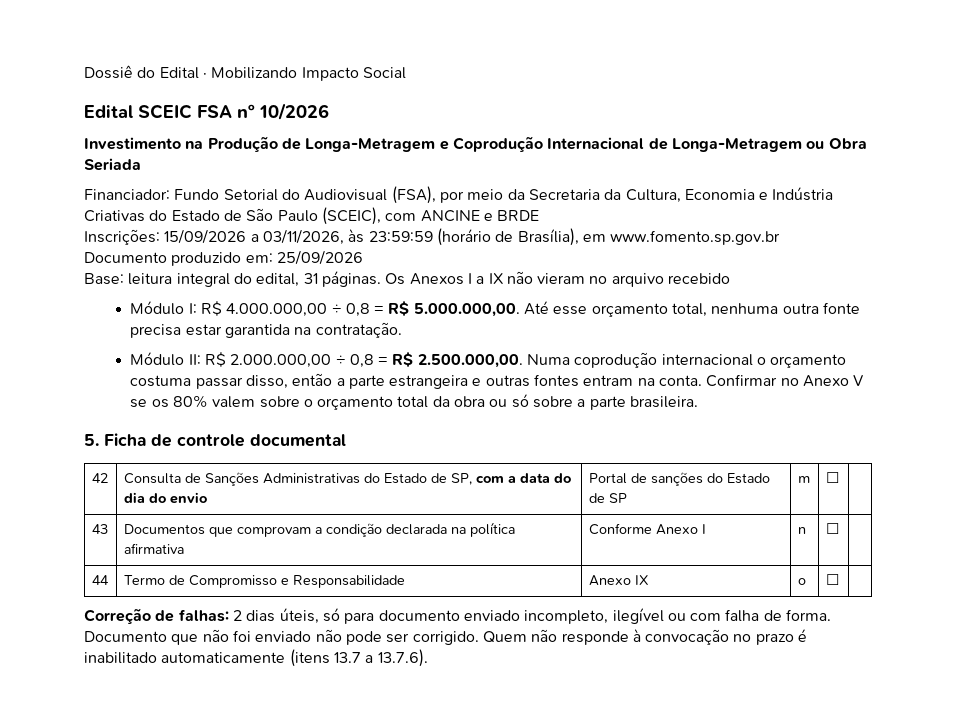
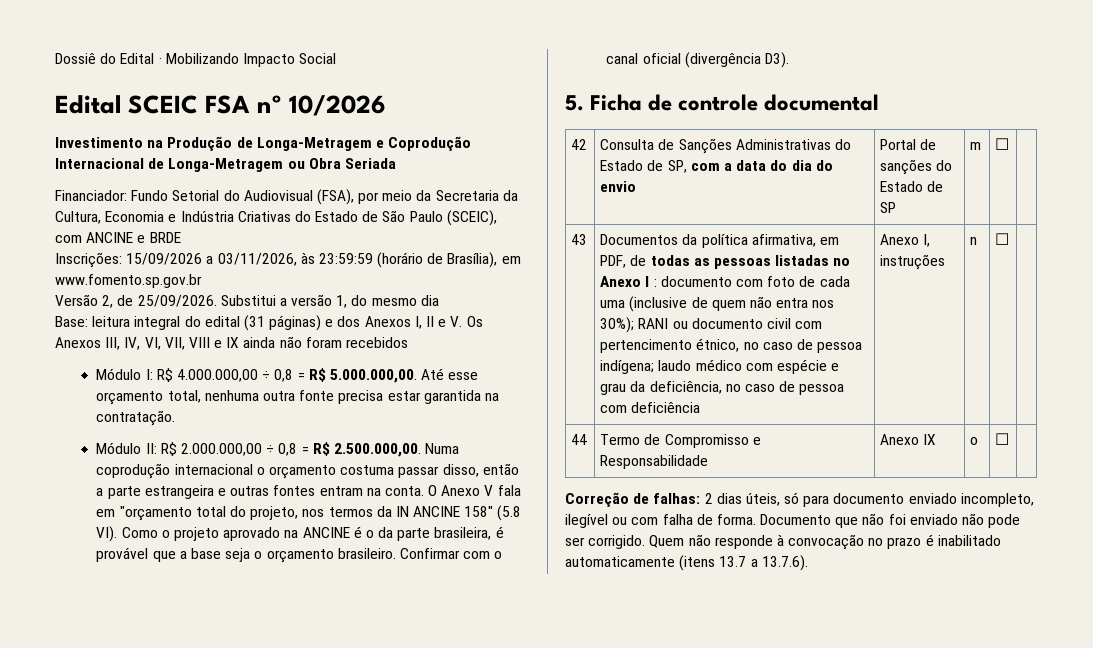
[84,250,363,266] [84,271,731,287] Documento produzido em: 25/09/2026 // Base: leitura integral do edital, 31 páginas. Os Anexos I a IX não vieram no arquivo recebido -> [55,294,439,308] [55,315,483,331] [55,336,409,350] Versão 2, de 25/09/2026. Substitui a versão 1, do mesmo dia // Base: leitura integral do edital (31 páginas) e dos Anexos I, II e V. Os Anexos III, IV, VI, VII, VIII e IX ainda não foram recebidos
[706,374,865,387] [130,394,699,410] Confirmar no Anexo V se os 80% valem sobre o orçamento total da obra ou só sobre a parte brasileira. -> [428,485,521,496] [96,505,522,521] [96,526,504,542] [96,547,503,563] [606,52,789,68] O Anexo V fala em "orçamento total do projeto, nos termos da IN ANCINE 158" (5.8 VI). Como o projeto aprovado na ANCINE é o da parte brasileira, é provável que a base seja o orçamento brasileiro. Confirmar com o canal oficial (divergência D3).
[208,522,515,537] [123,543,184,554] [588,523,706,535] que comprovam a condição declarada na política afirmativa | Conforme Anexo I -> [682,234,840,248] [600,255,851,269] [600,276,850,287] [600,296,835,312] [600,317,823,333] [600,338,863,353] [600,359,840,374] [600,381,845,395] [600,402,701,413] [880,234,931,247] [880,254,946,270] da política afirmativa, em PDF, de todas as pessoas listadas no Anexo I : documento com foto de cada uma (inclusive de quem não entra nos 30%); RANI ou documento civil com pertencimento étnico, no caso de pessoa indígena; laudo médico com espécie e grau da deficiência, no caso de pessoa com deficiência | Anexo I, instruções

